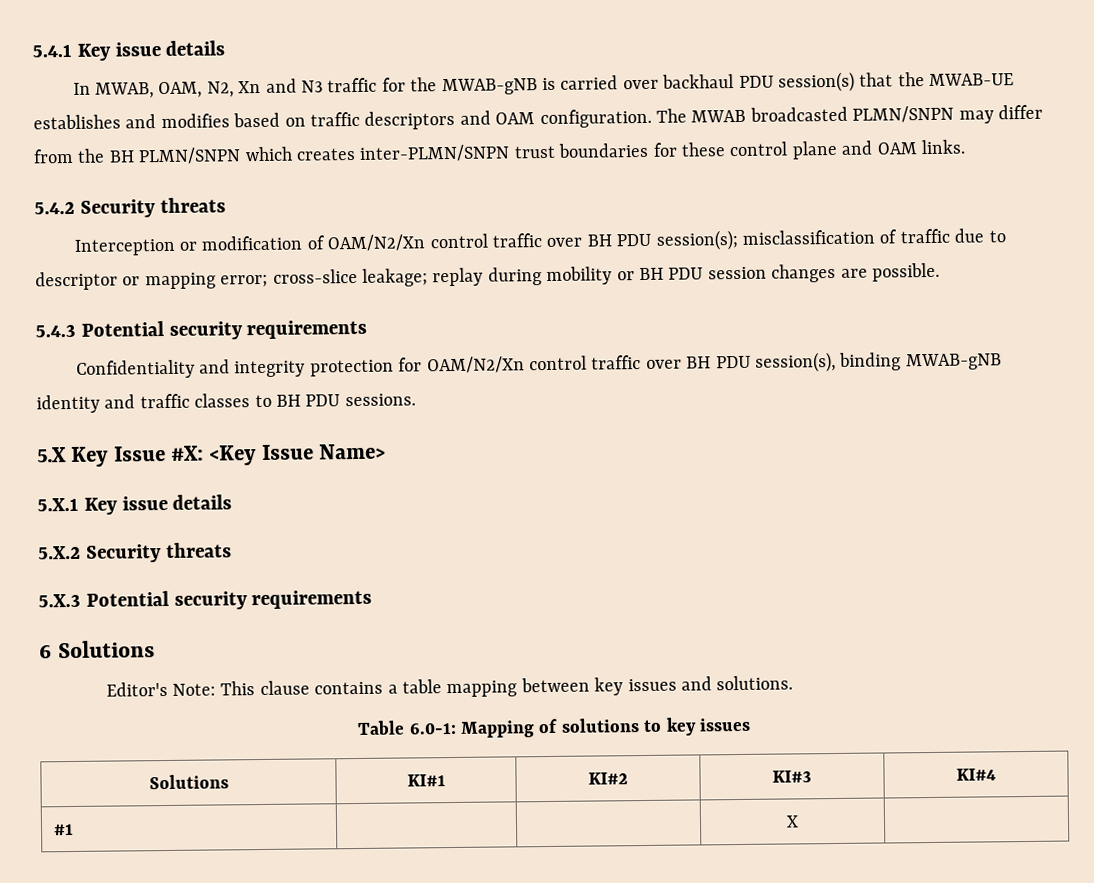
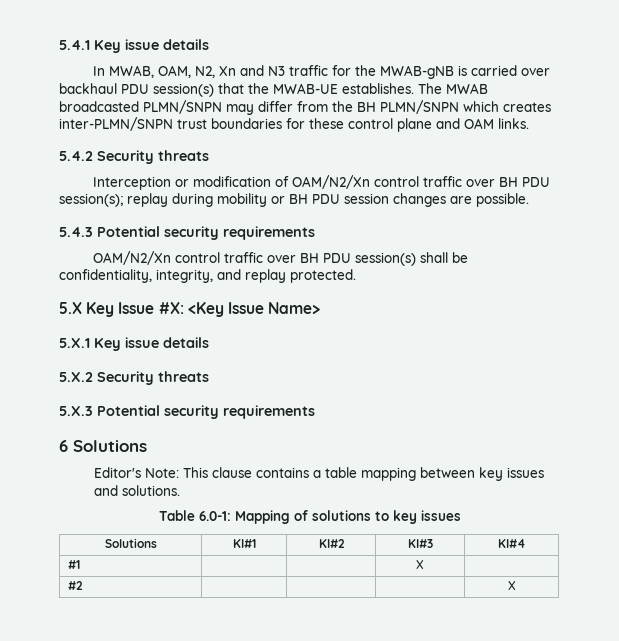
[33,108,652,130] establishes and modifies based on traffic descriptors and OAM configuration. -> [342,83,414,94] establishes.
[742,228,1006,245] [35,268,428,291] misclassification of traffic due to descriptor or mapping error; cross-slice leakage; -> (123, 200) none
[75,351,1002,379] [36,393,416,414] Confidentiality and integrity protection for OAM/N2/Xn control traffic over BH PDU session(s), binding MWAB-gNB identity and traffic classes to BH PDU sessions. -> [93,251,469,266] [59,269,356,283] OAM/N2/Xn control traffic over BH PDU session(s) shall be confidentiality, integrity, and replay protected.
(799, 821) none -> [68,581,84,590] [507,581,516,590] // #2 | | | | X

